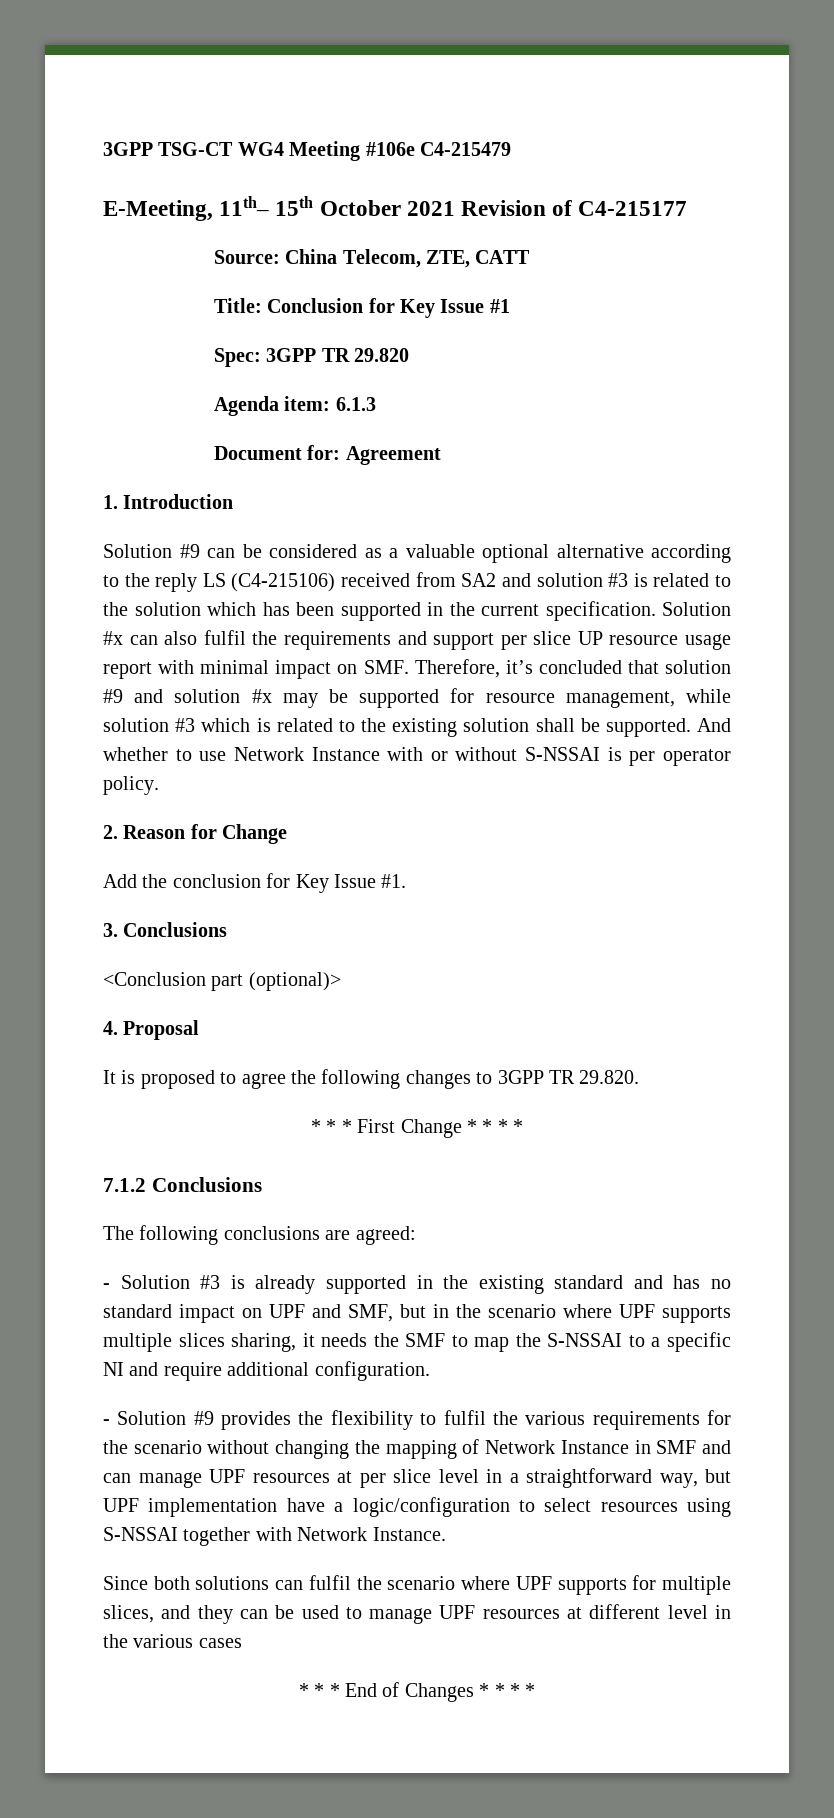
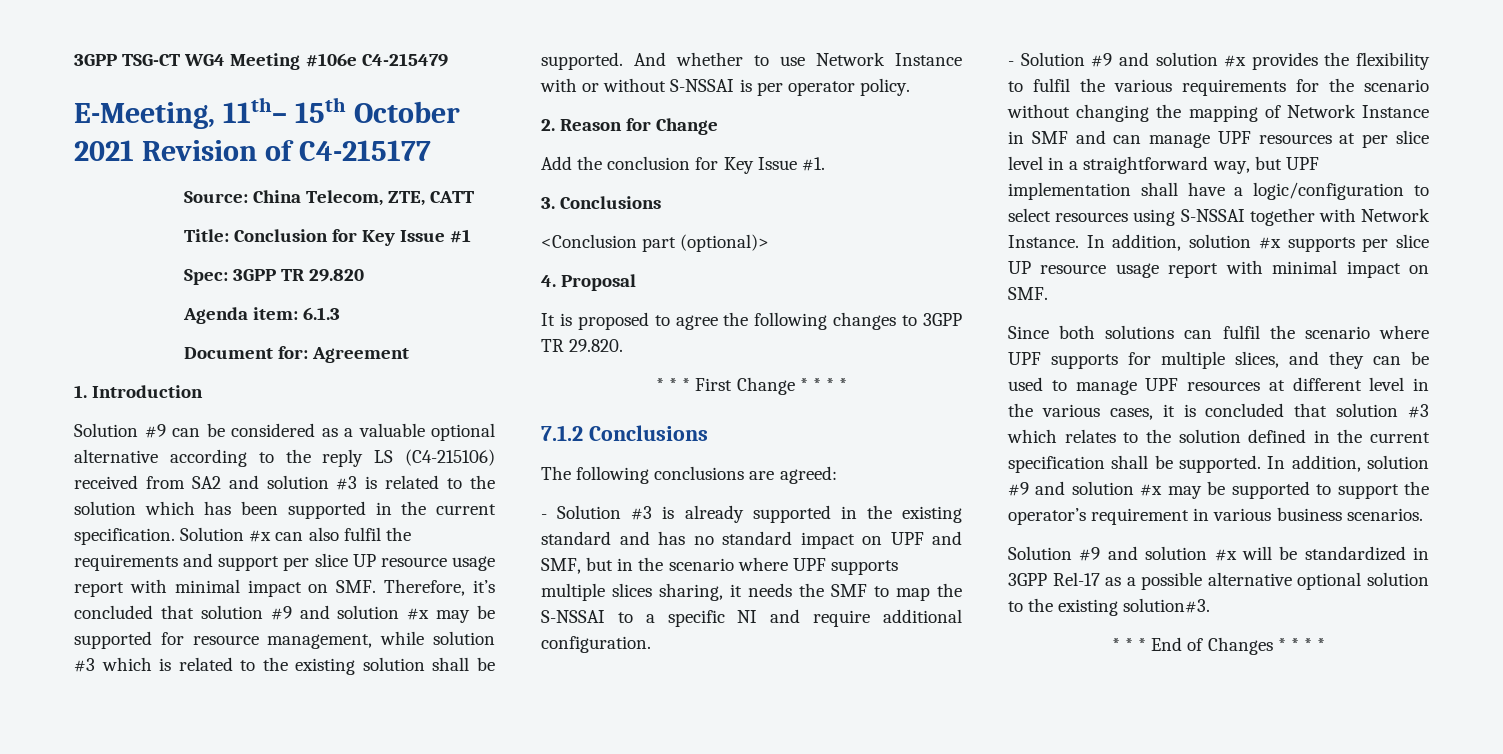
(214, 1418) none -> [1118,52,1247,67] and solution #x
(278, 1507) none -> [1140,182,1178,196] shall
(446, 1534) none -> [1086,234,1429,252] [1008,260,1429,278] [1008,287,1048,300] In addition, solution #x supports per slice UP resource usage report with minimal impact on SMF.
[198,1638,242,1648] cases -> [1109,403,1429,420] [1007,429,1430,443] [1008,455,1429,473] [1008,481,1429,499] [1008,507,1423,525] [1008,546,1429,561] [1008,572,1429,590] [1008,598,1211,616] cases, it is concluded that solution #3 which relates to the solution defined in the current specification shall be supported. In addition, solution #9 and solution #x may be supported to support the operator’s requirement in various business scenarios. // Solution #9 and solution #x will be standardized in 3GPP Rel-17 as a possible alternative optional solution to the existing solution#3.

